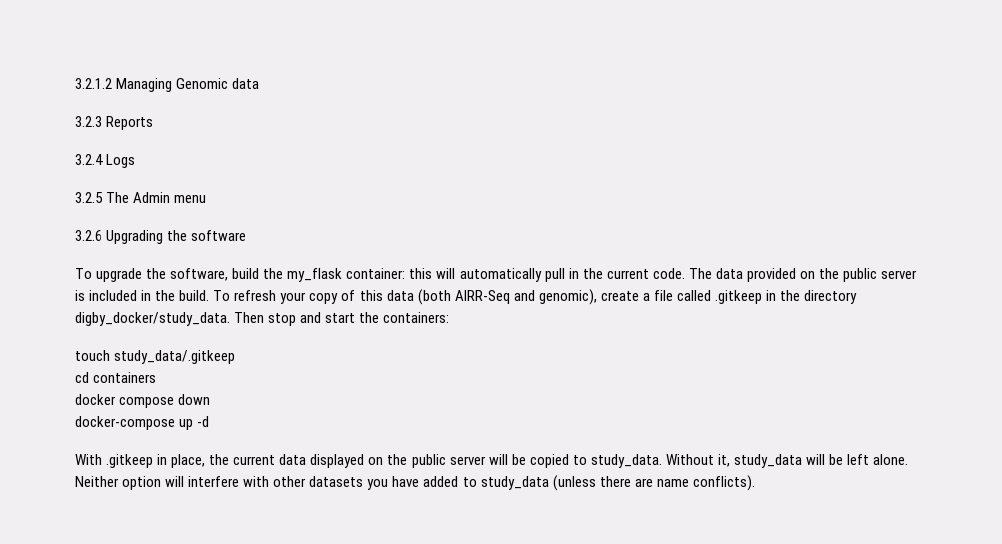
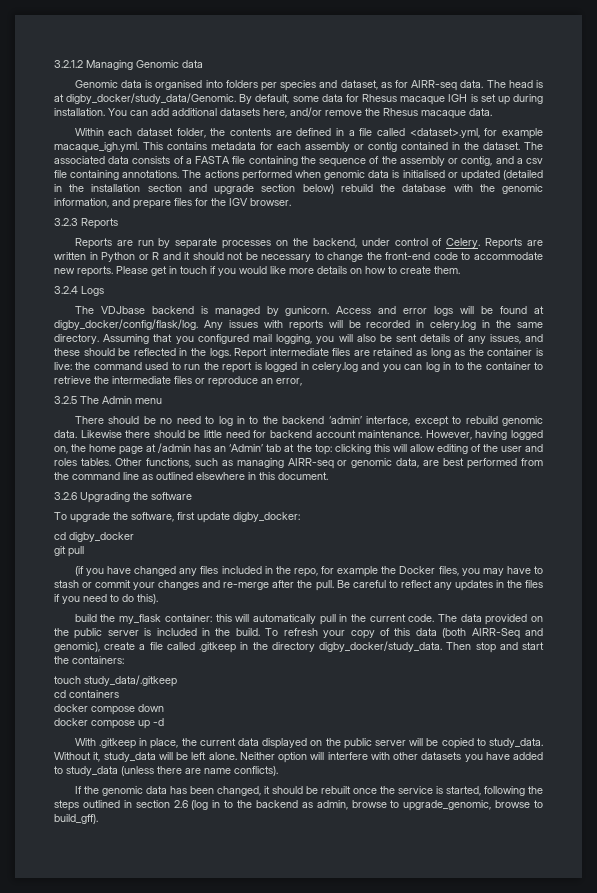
[75,116,154,130] [75,154,136,168] [75,192,207,203] 3.2.3 Reports // 3.2.4 Logs // 3.2.5 The Admin menu -> [74,80,544,91] [54,93,543,105] [54,107,492,119] [74,128,544,139] [54,142,543,153] [54,156,544,167] [54,170,543,181] [54,184,543,195] [54,198,291,209] [54,218,118,229] [74,238,543,249] [54,252,543,262] [54,266,460,277] [54,286,104,296] [74,306,544,316] [54,319,544,331] [54,334,543,344] [54,348,543,359] [54,362,543,373] [54,376,302,387] [54,396,162,404] [74,416,544,427] [54,430,544,440] [54,443,543,455] [54,458,543,469] [54,472,328,480] Genomic data is organised into folders per species and dataset, as for AIRR-seq data. The head is at digby_docker/study_data/Genomic. By default, some data for Rhesus macaque IGH is set up during installation. You can add additional datasets here, and/or remove the Rhesus macaque data. // Within each dataset folder, the contents are defined in a file called <dataset>.yml, for example macaque_igh.yml. This contains metadata for each assembly or contig contained in the dataset. The associated data consists of a FASTA file containing the sequence of the assembly or contig, and a csv file containing annotations. The actions performed when genomic data is initialised or updated (detailed in the installation section and upgrade section below) rebuild the database with the genomic information, and prepare files for the IGV browser. // 3.2.3 Reports // Reports are run by separate processes on the backend, under control of Celery. Reports are written in Python or R and it should not be necessary to change the front-end code to accommodate new reports. Please get in touch if you would like more details on how to create them. // 3.2.4 Logs // The VDJbase backend is managed by gunicorn. Access and error logs will be found at digby_docker/config/flask/log. Any issues with reports will be recorded in celery.log in the same directory. Assuming that you configured mail logging, you will also be sent details of any issues, and these should be reflected in the logs. Report intermediate files are retained as long as the container is live: the command used to run the report is logged in celery.log and you can log in to the container to retrieve the intermediate files or reproduce an error, // 3.2.5 The Admin menu // There should be no need to log in to the backend ‘admin’ interface, except to rebuild genomic data. Likewise there should be little need for backend account maintenance. However, having logged on, the home page at /admin has an ‘Admin’ tab at the top: clicking this will allow editing of the user and roles tables. Other functions, such as managing AIRR-seq or genomic data, are best performed from the command line as outlined elsewhere in this document.
(229, 274) none -> [177,512,300,523] [54,532,134,542] [54,546,84,557] [74,566,543,577] [54,580,543,591] [54,594,158,604] first update digby_docker: // cd digby_docker // git pull // (if you have changed any files included in the repo, for example the Docker files, you may have to stash or commit your changes and re-merge after the pull. Be careful to reflect any updates in the files if you need to do this). //
[75,416,175,430] docker-compose -> [54,718,135,729] docker compose
(755, 483) none -> [74,786,543,796] [54,800,543,811] [54,814,98,824] // If the genomic data has been changed, it should be rebuilt once the service is started, following the steps outlined in section 2.6 (log in to the backend as admin, browse to upgrade_genomic, browse to build_gff).

